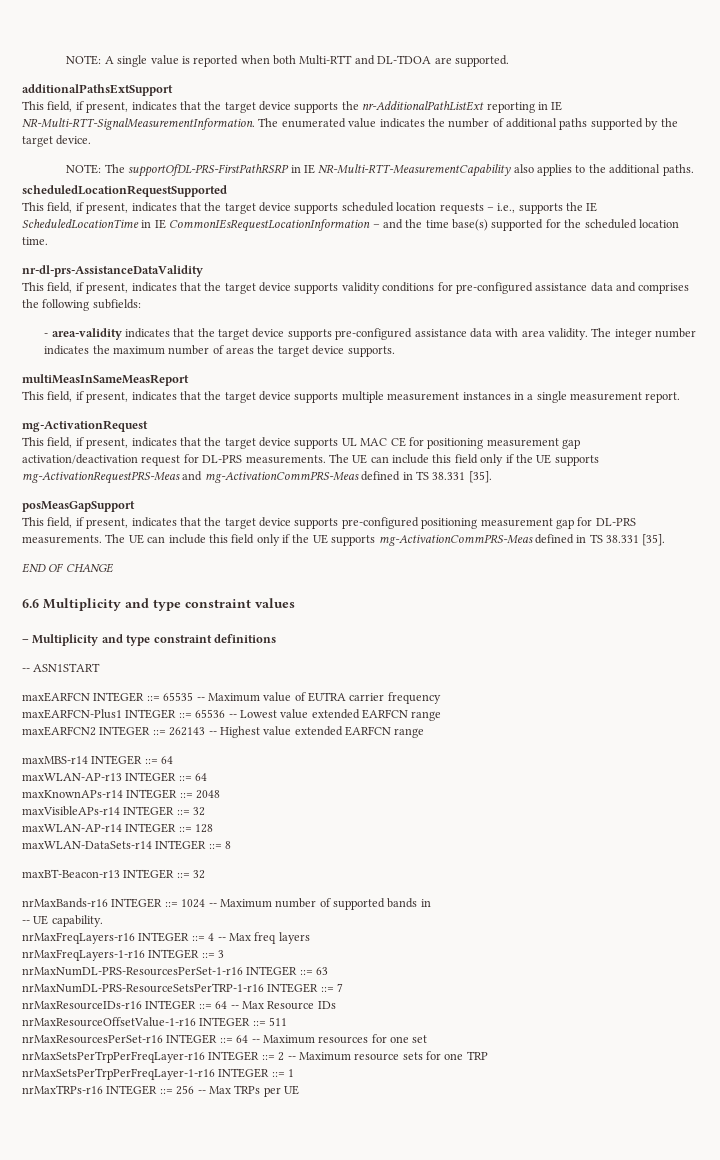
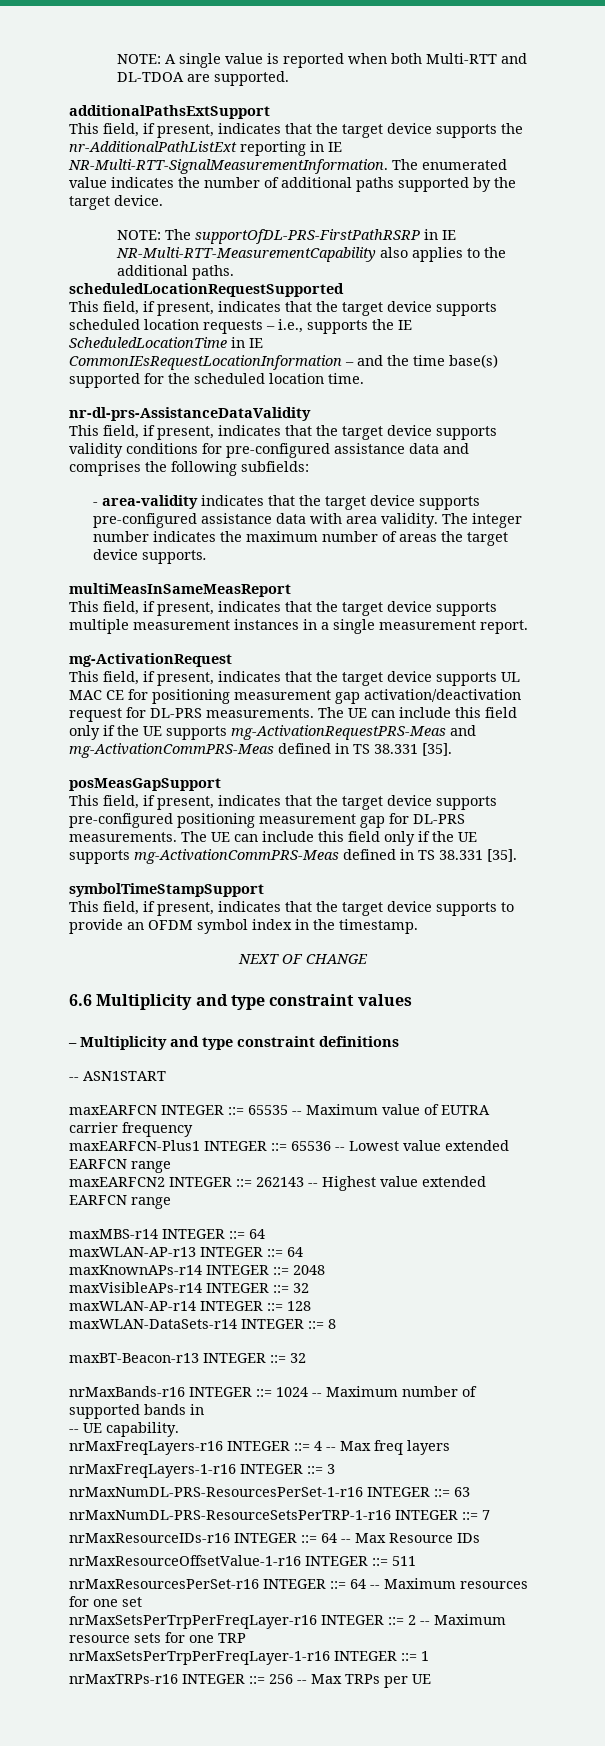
[22,563,46,573] END -> [69,883,264,897] [69,901,514,916] [69,919,418,934] [237,954,279,964] symbolTimeStampSupport // This field, if present, indicates that the target device supports to provide an OFDM symbol index in the timestamp. // NEXT

